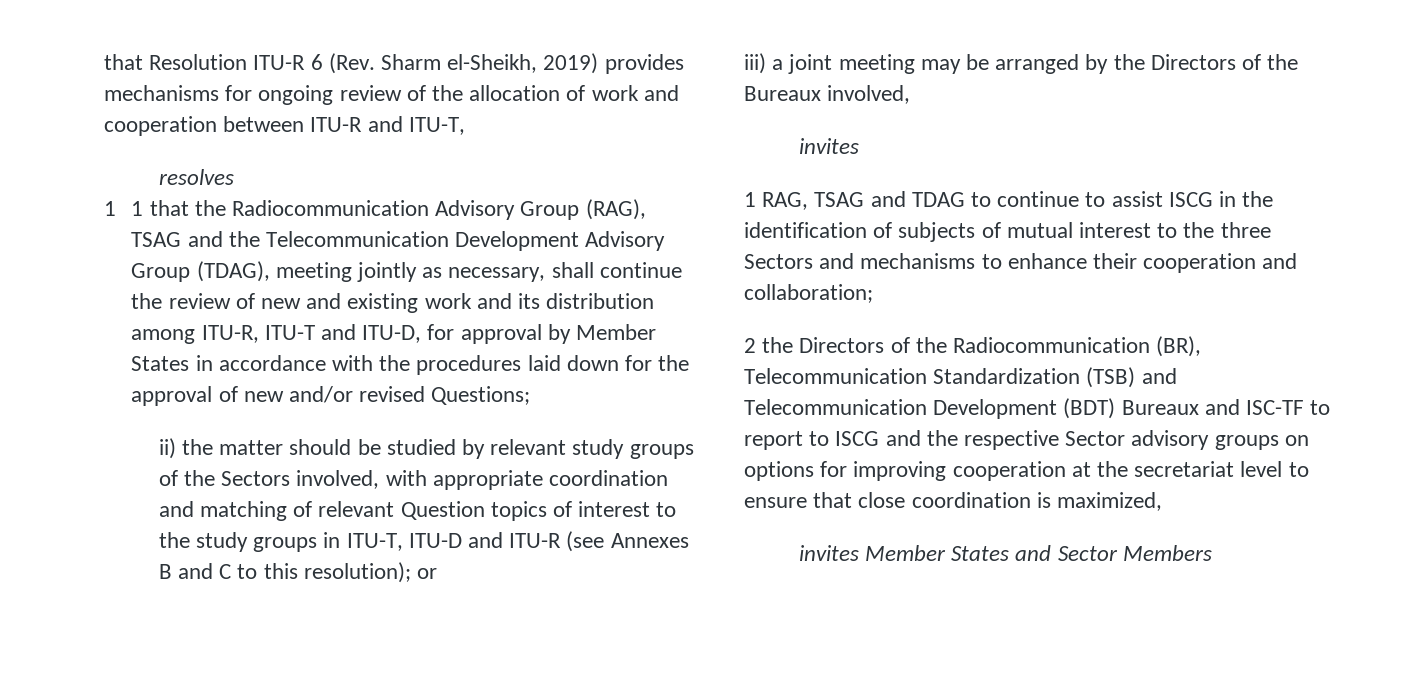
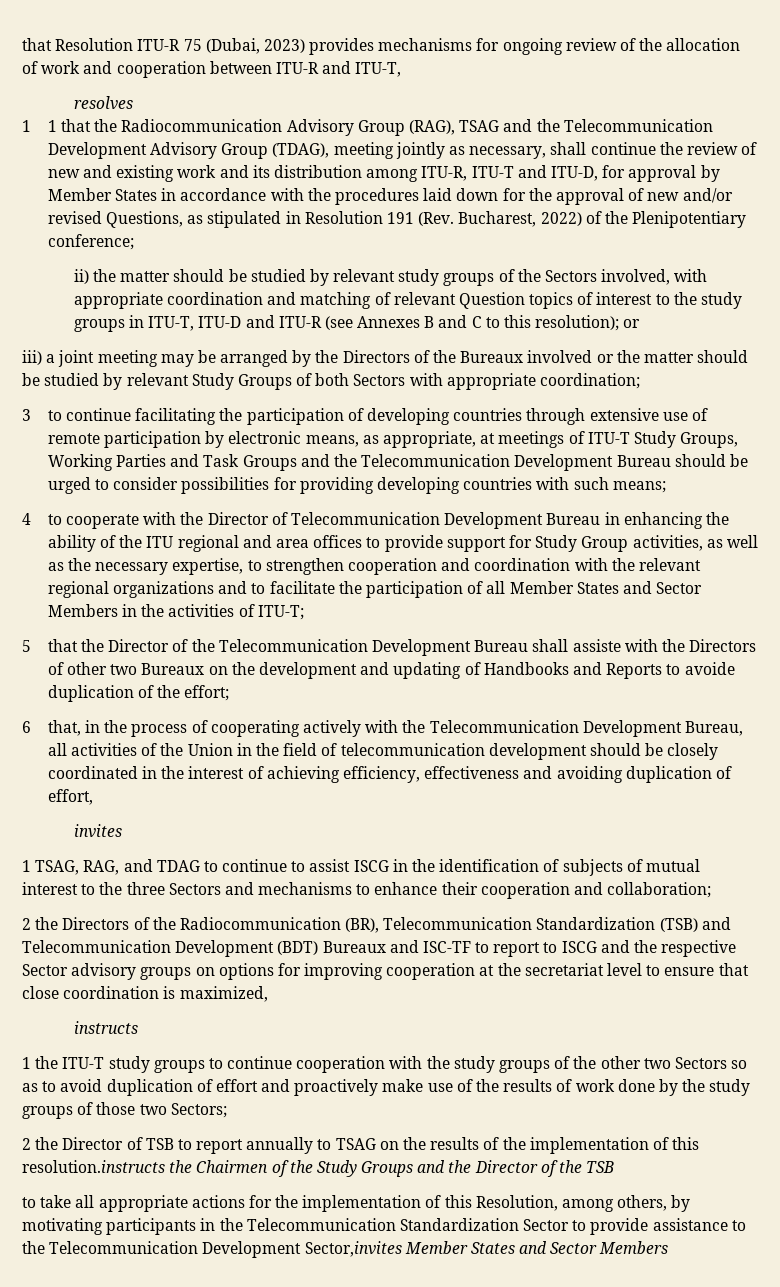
[310,53,599,74] 6 (Rev. Sharm el-Sheikh, 2019) -> [183,38,305,54] 75 (Dubai, 2023)
[431,386,531,405] Questions; -> [106,211,747,228] [47,234,134,250] Questions, as stipulated in Resolution 191 (Rev. Bucharest, 2022) of the Plenipotentiary conference;
[827,85,911,104] involved, -> [527,350,749,363] [22,373,641,390] [22,408,708,425] [47,431,739,448] [47,454,748,471] [47,477,666,494] [22,512,729,529] [47,535,758,552] [47,558,701,575] [47,581,703,598] [47,604,304,620] [22,639,757,656] [47,662,735,679] [47,685,230,702] [22,720,743,737] [47,743,719,760] [47,766,732,783] [47,789,93,805] involved or the matter should be studied by relevant Study Groups of both Sectors with appropriate coordination; // 3 to continue facilitating the participation of developing countries through extensive use of remote participation by electronic means, as appropriate, at meetings of ITU-T Study Groups, Working Parties and Task Groups and the Telecommunication Development Bureau should be urged to consider possibilities for providing developing countries with such means; // 4 to cooperate with the Director of Telecommunication Development Bureau in enhancing the ability of the ITU regional and area offices to provide support for Study Group activities, as well as the necessary expertise, to strengthen cooperation and coordination with the relevant regional organizations and to facilitate the participation of all Member States and Sector Members in the activities of ITU-T; // 5 that the Director of the Telecommunication Development Bureau shall assiste with the Directors of other two Bureaux on the development and updating of Handbooks and Reports to avoide duplication of the effort; // 6 that, in the process of cooperating actively with the Telecommunication Development Bureau, all activities of the Union in the field of telecommunication development should be closely coordinated in the interest of achieving efficiency, effectiveness and avoiding duplication of effort,
[762,192,865,210] RAG, TSAG -> [35,860,120,875] TSAG, RAG,
[798,545,859,561] invites -> [73,1021,138,1034] [22,1056,748,1073] [22,1079,751,1096] [22,1102,227,1119] [22,1137,700,1154] [22,1160,615,1177] [22,1195,691,1212] [22,1218,746,1235] [22,1241,402,1258] instructs // 1 the ITU-T study groups to continue cooperation with the study groups of the other two Sectors so as to avoid duplication of effort and proactively make use of the results of work done by the study groups of those two Sectors; // 2 the Director of TSB to report annually to TSAG on the results of the implementation of this resolution.instructs the Chairmen of the Study Groups and the Director of the TSB // to take all appropriate actions for the implementation of this Resolution, among others, by motivating participants in the Telecommunication Standardization Sector to provide assistance to the Telecommunication Development Sector,invites

